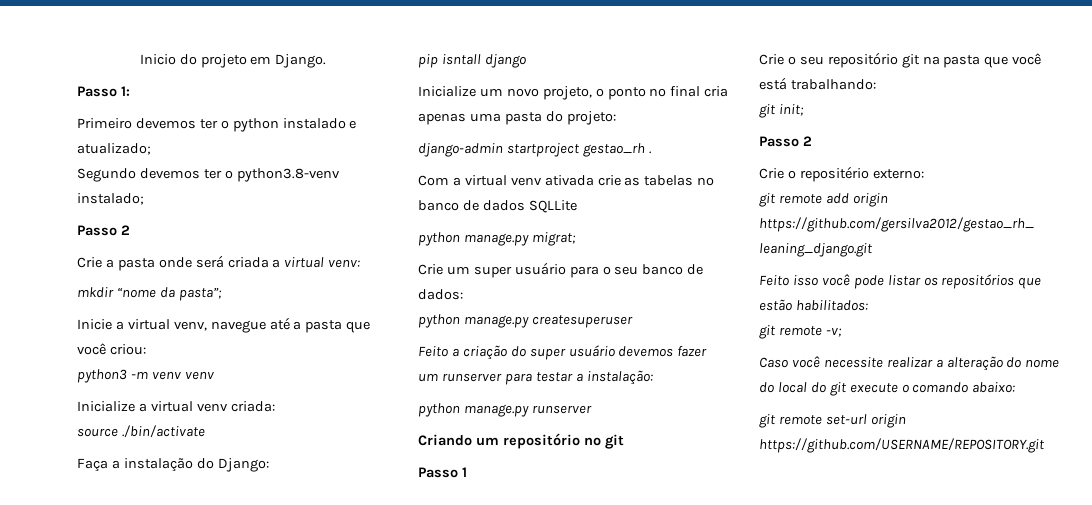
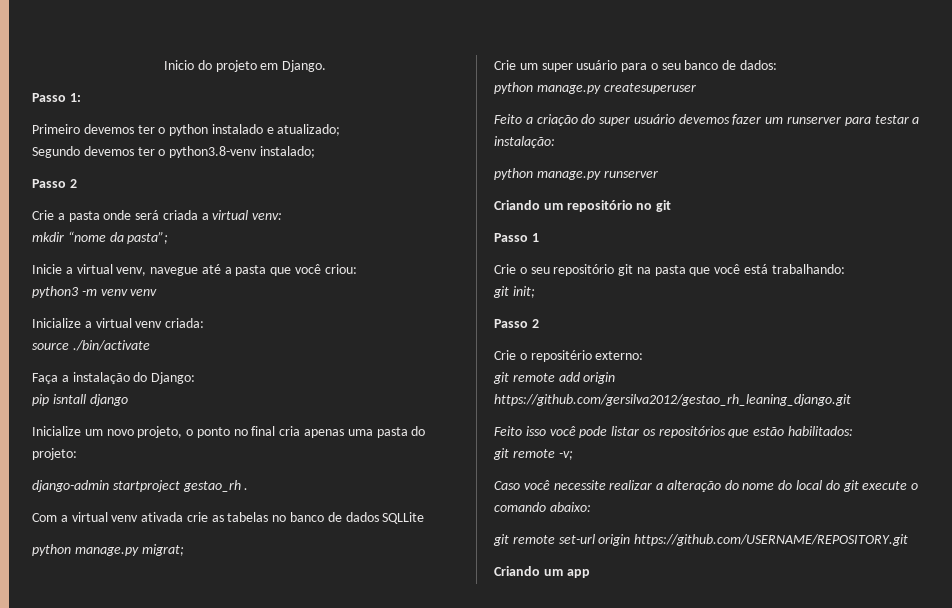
(1045, 445) none -> [494,566,590,578] // Criando um app

